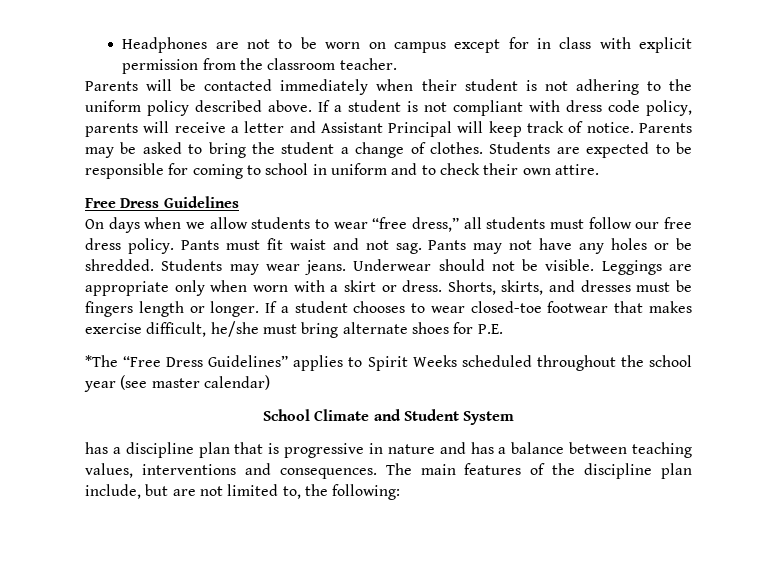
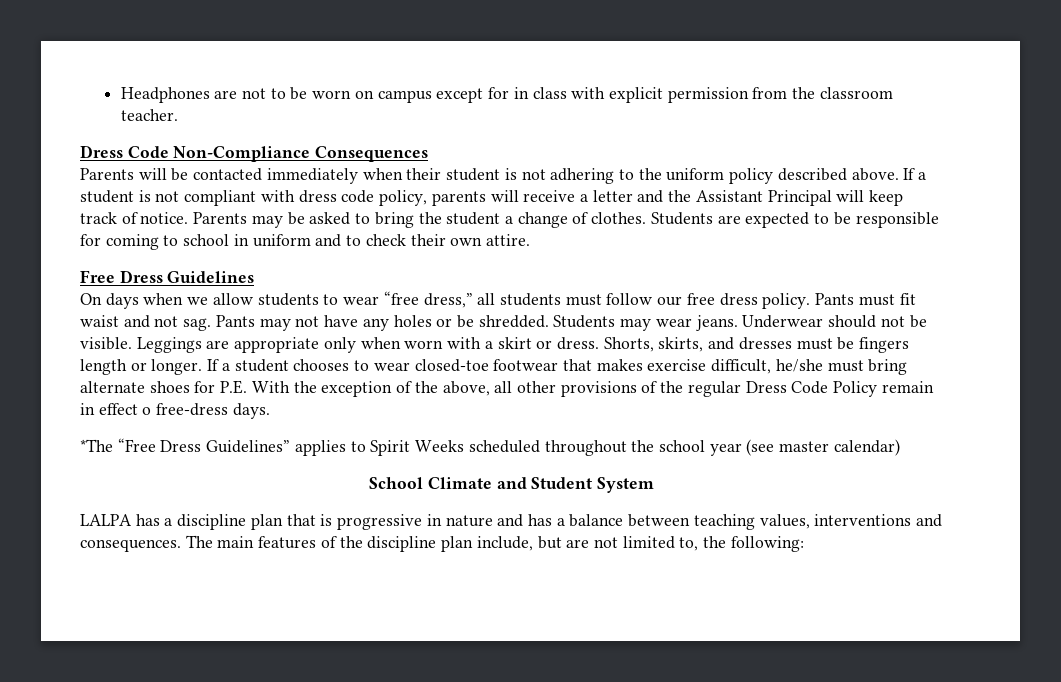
(397, 64) none -> [80,145,429,162] // Dress Code Non-Compliance Consequences
(316, 127) none -> [668,190,692,202] the
(503, 329) none -> [251,381,934,397] [80,403,270,419] With the exception of the above, all other provisions of the regular Dress Code Policy remain in effect o free-dress days.
(515, 418) none -> [80,514,132,526] LALPA

